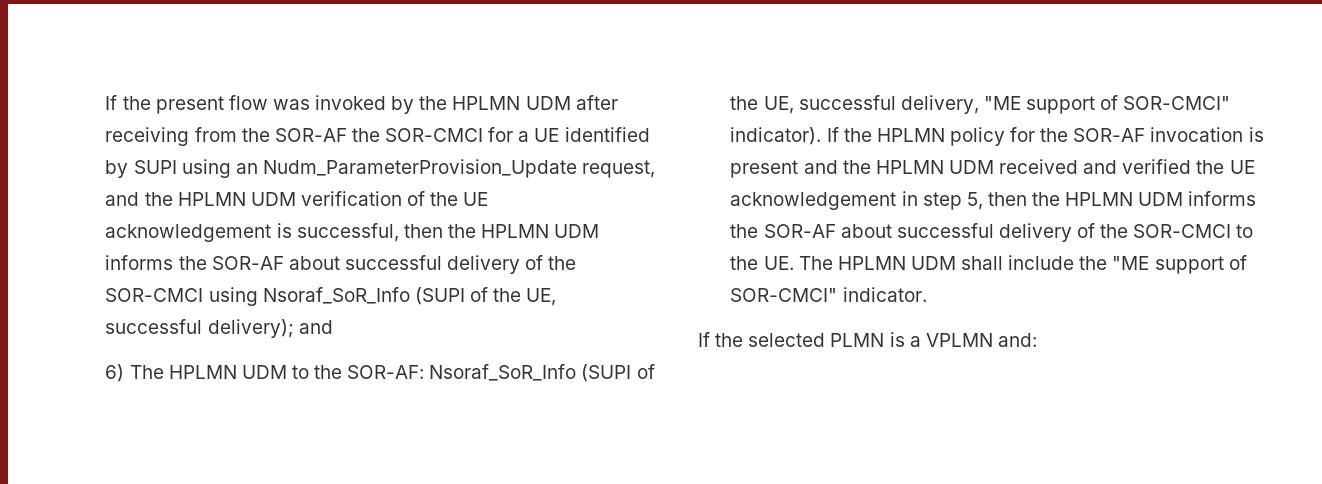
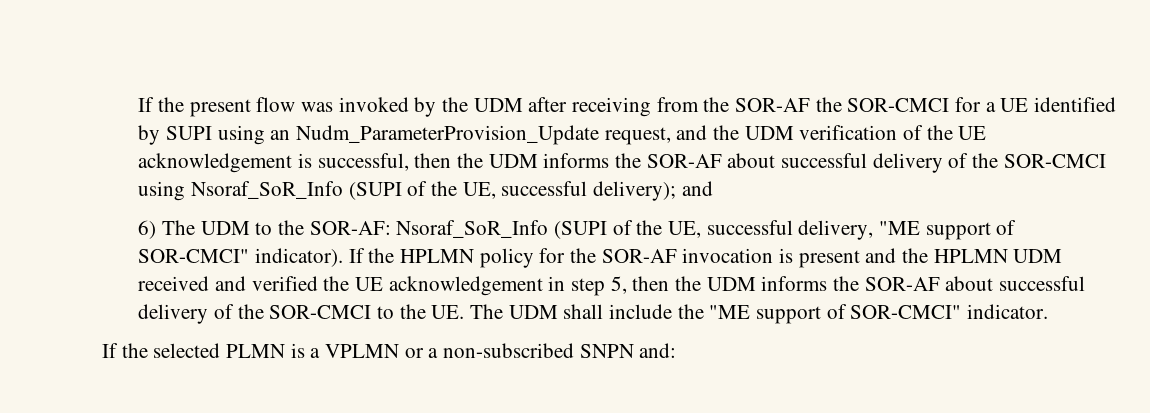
[452,96,521,110] HPLMN -> (468, 104) none
[177,192,246,206] HPLMN -> (739, 132) none
[481,224,550,238] HPLMN -> (483, 160) none
[168,365,237,379] HPLMN -> (195, 227) none
[1065,192,1134,206] HPLMN -> (701, 283) none
[837,256,906,270] HPLMN -> (503, 311) none
(993, 340) none -> [404,343,634,358] or a non-subscribed SNPN

